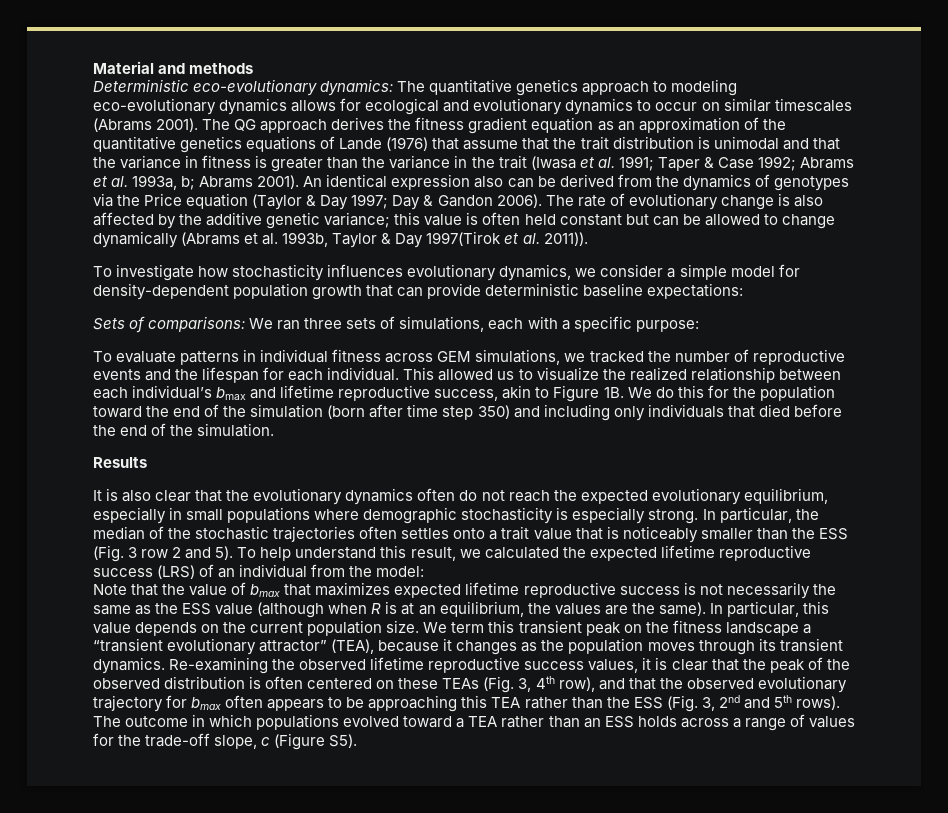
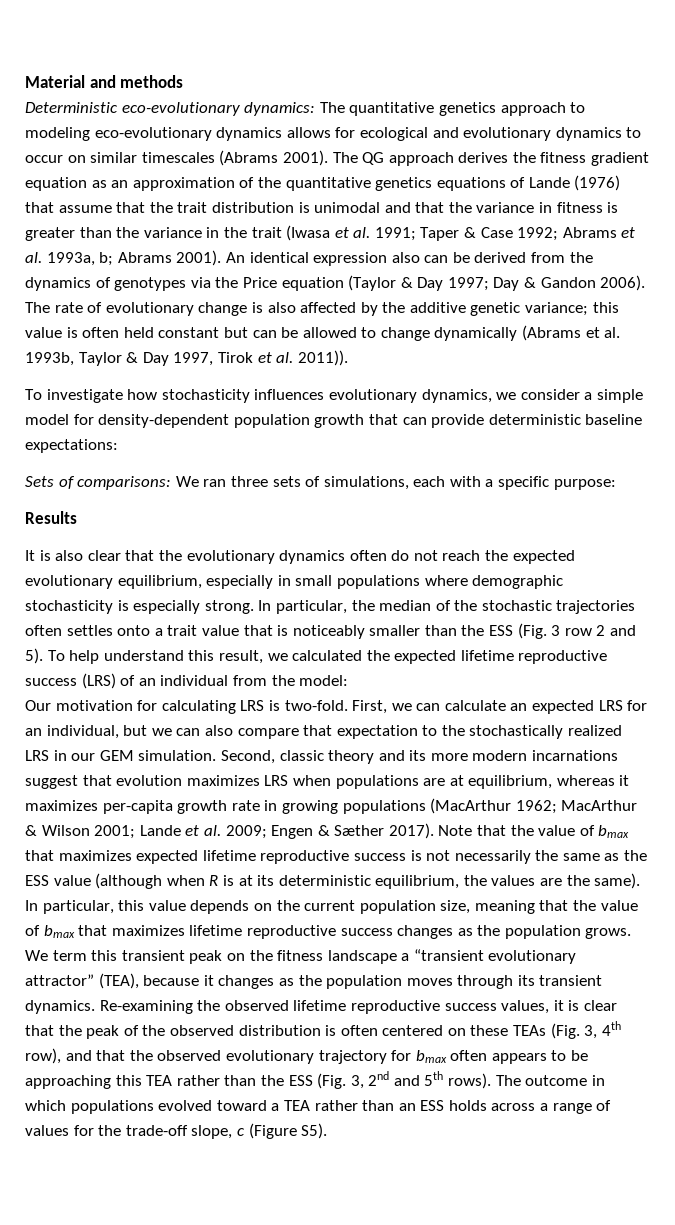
[426,231,502,246] 1997(Tirok -> [173,352,253,366] 1997, Tirok
[93,349,845,365] [93,367,841,383] [93,385,835,402] [93,404,842,421] [93,423,275,437] // To evaluate patterns in individual fitness across GEM simulations, we tracked the number of reproductive events and the lifespan for each individual. This allowed us to visualize the realized relationship between each individual’s bmax and lifetime reproductive success, akin to Figure 1B. We do this for the population toward the end of the simulation (born after time step 350) and including only individuals that died before the end of the simulation. -> (616, 484) none
(425, 571) none -> [25,700,648,714] [25,725,623,739] [25,750,619,764] [25,775,630,789] [25,798,638,814] [25,823,434,839] Our motivation for calculating LRS is two-fold. First, we can calculate an expected LRS for an individual, but we can also compare that expectation to the stochastically realized LRS in our GEM simulation. Second, classic theory and its more modern incarnations suggest that evolution maximizes LRS when populations are at equilibrium, whereas it maximizes per-capita growth rate in growing populations (MacArthur 1962; MacArthur & Wilson 2001; Lande et al. 2009; Engen & Sæther 2017).
[418,605,436,615] an -> [257,875,371,886] its deterministic
[386,620,420,633] size. -> [440,900,638,914] [25,925,632,939] size, meaning that the value of bmax that maximizes lifetime reproductive success changes as the population grows.

